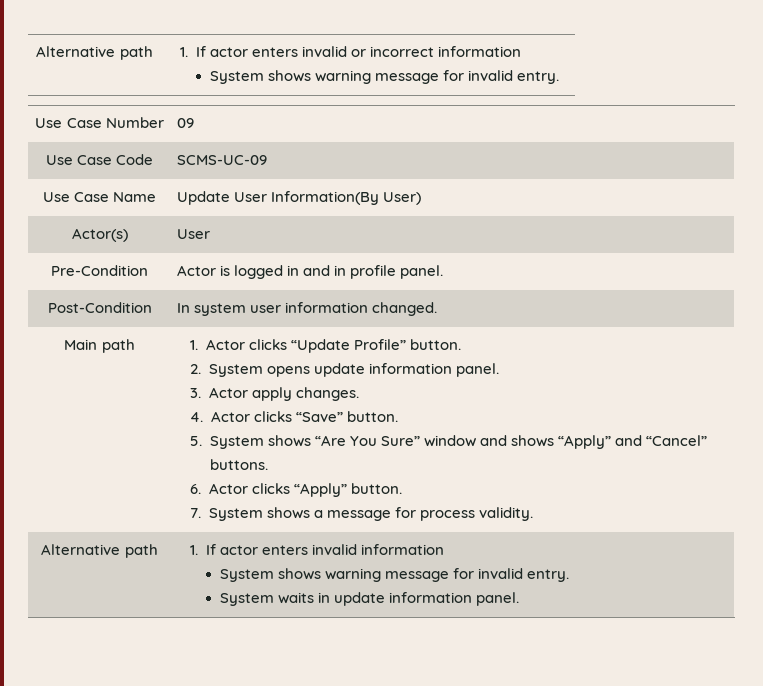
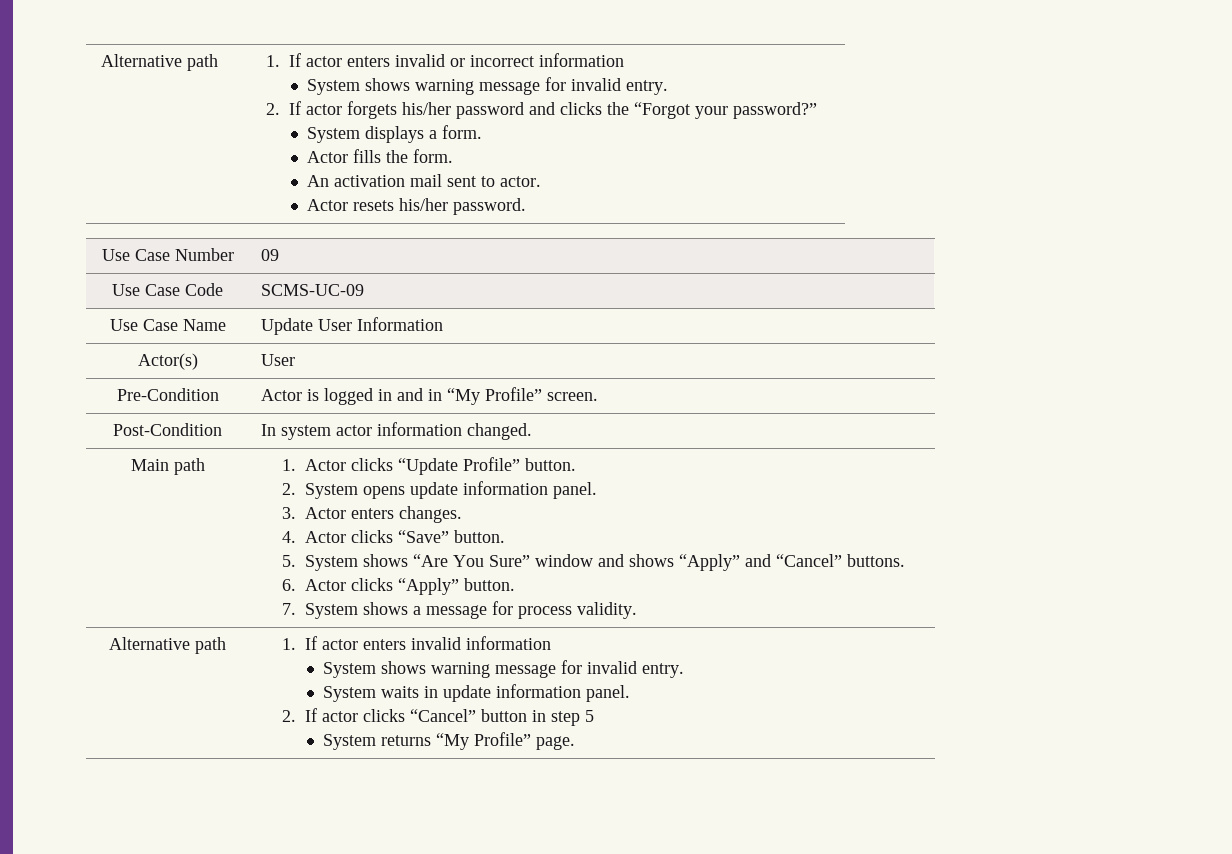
(560, 77) none -> [266,101,818,119] [306,125,482,143] [306,149,453,163] [306,174,541,187] [306,198,526,215] // 2. If actor forgets his/her password and clicks the “Forgot your password?” // System displays a form. // Actor fills the form. // An activation mail sent to actor. // Actor resets his/her password.
[271,191,422,205] Information(By User) -> [357,317,444,331] Information
[350,265,444,279] profile panel. -> [447,387,599,405] “My Profile” screen.
[250,305,282,313] user -> [336,425,373,436] actor
[251,387,292,401] apply -> [351,508,395,519] enters
(520, 599) none -> [282,708,595,726] [322,732,575,750] // 2. If actor clicks “Cancel” button in step 5 // System returns “My Profile” page.

